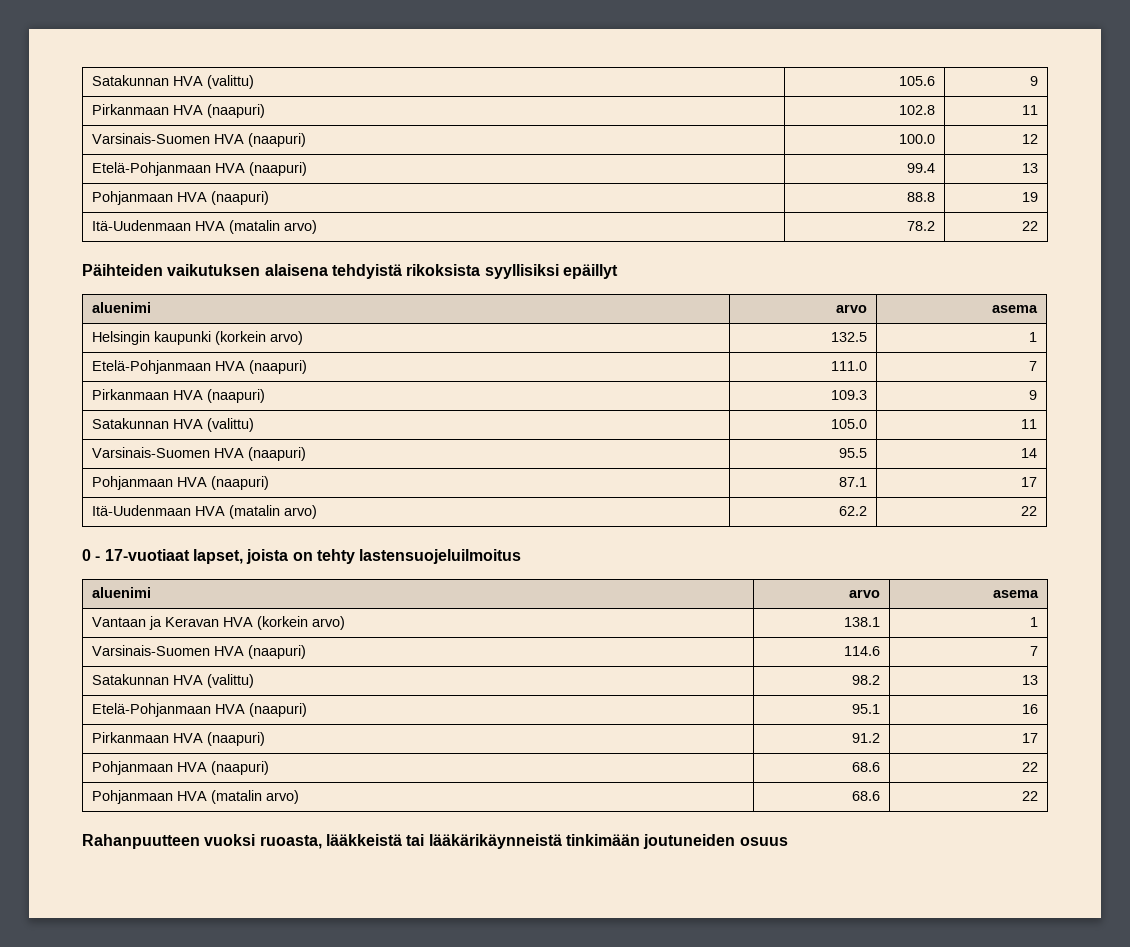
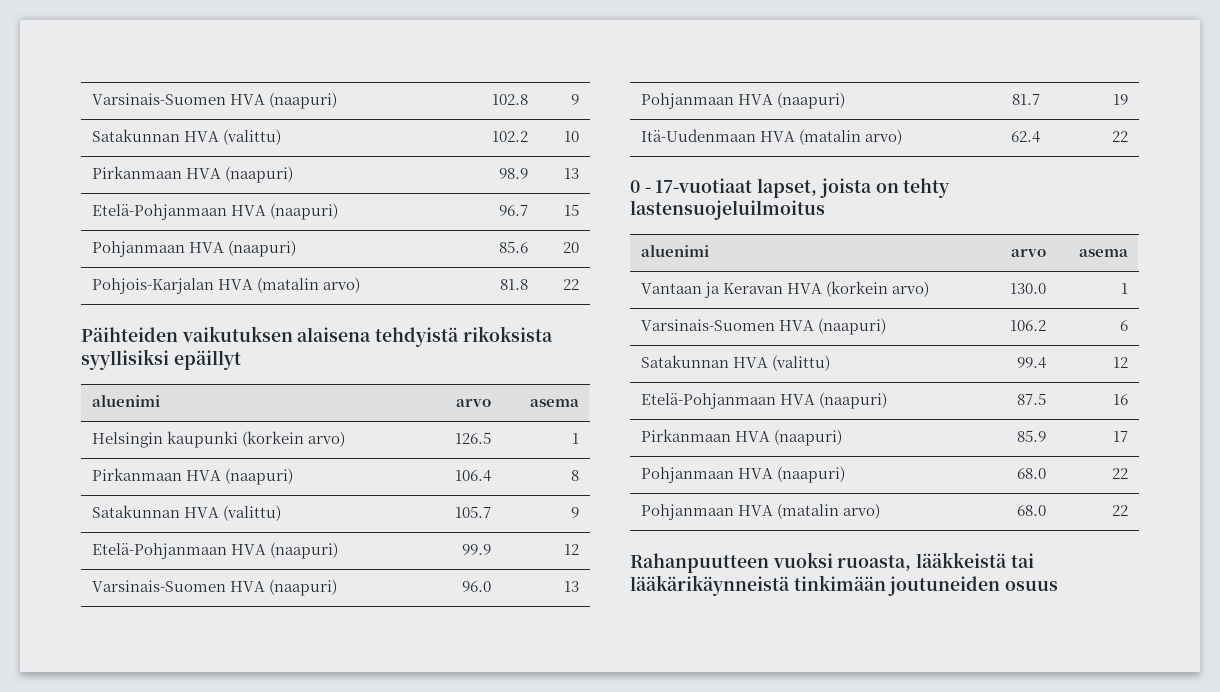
[91,75,254,89] [899,76,936,86] [1030,76,1039,86] [91,104,265,118] [899,105,936,115] [1022,105,1039,115] [91,133,306,147] [899,134,936,144] [1022,134,1039,144] [91,162,307,176] [907,163,936,173] [1022,163,1039,173] [91,191,269,205] [907,192,936,202] [1022,192,1039,202] [91,220,317,234] [907,221,936,231] Satakunnan HVA (valittu) | 105.6 | 9 // Pirkanmaan HVA (naapuri) | 102.8 | 11 // Varsinais-Suomen HVA (naapuri) | 100.0 | 12 // Etelä-Pohjanmaan HVA (naapuri) | 99.4 | 13 // Pohjanmaan HVA (naapuri) | 88.8 | 19 // Itä-Uudenmaan HVA (matalin arvo) | 78.2 -> [92,92,338,109] [491,94,528,105] [570,94,579,105] [92,129,282,145] [491,131,528,142] [563,131,579,142] [92,166,294,183] [498,168,528,179] [563,168,579,179] [92,203,339,220] [498,205,528,216] [563,204,579,216] [92,240,297,257] [498,241,528,253] [562,242,579,253] [92,277,361,294] [499,279,528,290] Varsinais-Suomen HVA (naapuri) | 102.8 | 9 // Satakunnan HVA (valittu) | 102.2 | 10 // Pirkanmaan HVA (naapuri) | 98.9 | 13 // Etelä-Pohjanmaan HVA (naapuri) | 96.7 | 15 // Pohjanmaan HVA (naapuri) | 85.6 | 20 // Pohjois-Karjalan HVA (matalin arvo) | 81.8
[831,332,868,342] [1029,332,1038,342] [91,360,307,374] [831,361,868,371] [1029,361,1038,371] [91,389,265,403] [831,390,868,400] [1029,390,1038,400] [91,418,254,432] [831,419,868,429] [1021,419,1038,429] [91,447,306,461] [839,448,868,458] [1021,448,1038,458] [91,476,269,490] [839,477,868,487] [1021,477,1038,487] [91,505,317,519] [839,506,868,516] 132.5 | 1 // Etelä-Pohjanmaan HVA (naapuri) | 111.0 | 7 // Pirkanmaan HVA (naapuri) | 109.3 | 9 // Satakunnan HVA (valittu) | 105.0 | 11 // Varsinais-Suomen HVA (naapuri) | 95.5 | 14 // Pohjanmaan HVA (naapuri) | 87.1 | 17 // Itä-Uudenmaan HVA (matalin arvo) | 62.2 -> [454,432,491,444] [571,433,579,444] [92,468,294,485] [454,470,491,482] [570,470,579,481] [92,505,282,521] [454,506,491,518] [570,507,579,518] [92,542,339,559] [461,544,491,555] [563,544,579,555] [92,579,338,596] [461,581,491,592] [563,581,579,592] [641,92,846,109] [1011,94,1040,105] [1112,94,1128,105] [641,129,903,145] [1010,131,1040,143] 126.5 | 1 // Pirkanmaan HVA (naapuri) | 106.4 | 8 // Satakunnan HVA (valittu) | 105.7 | 9 // Etelä-Pohjanmaan HVA (naapuri) | 99.9 | 12 // Varsinais-Suomen HVA (naapuri) | 96.0 | 13 // Pohjanmaan HVA (naapuri) | 81.7 | 19 // Itä-Uudenmaan HVA (matalin arvo) | 62.4
[844,617,881,627] 138.1 -> [1009,283,1046,294] 130.0
[844,646,881,656] [1030,646,1039,656] [91,674,254,688] [852,675,881,685] [1022,675,1039,685] [91,703,307,717] [852,704,881,714] 114.6 | 7 // Satakunnan HVA (valittu) | 98.2 | 13 // Etelä-Pohjanmaan HVA (naapuri) | 95.1 -> [1009,320,1046,331] [1119,320,1128,331] [641,355,831,371] [1016,357,1046,369] [1112,357,1128,368] [641,392,888,409] [1016,393,1046,405] 106.2 | 6 // Satakunnan HVA (valittu) | 99.4 | 12 // Etelä-Pohjanmaan HVA (naapuri) | 87.5
[852,733,881,743] 91.2 -> [1016,430,1046,442] 85.9
[852,762,881,772] 68.6 -> [1016,468,1046,479] 68.0
[852,791,881,801] 68.6 -> [1016,505,1046,516] 68.0

